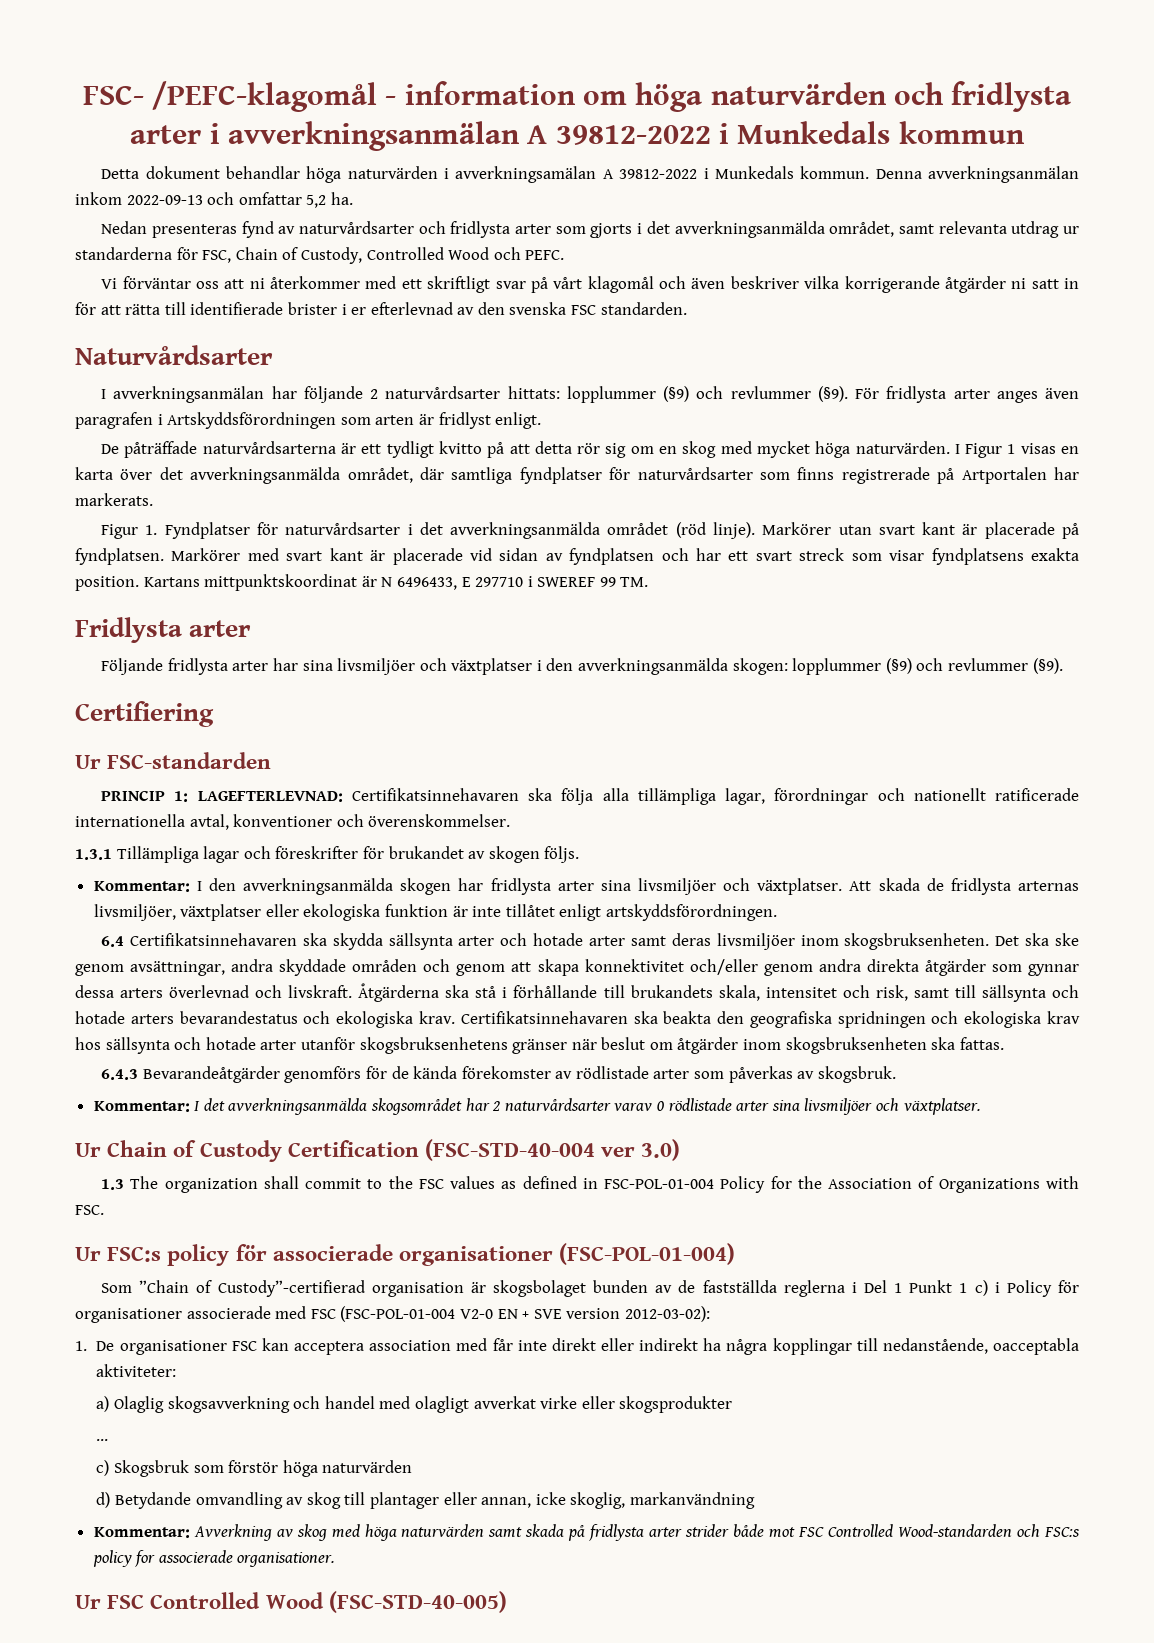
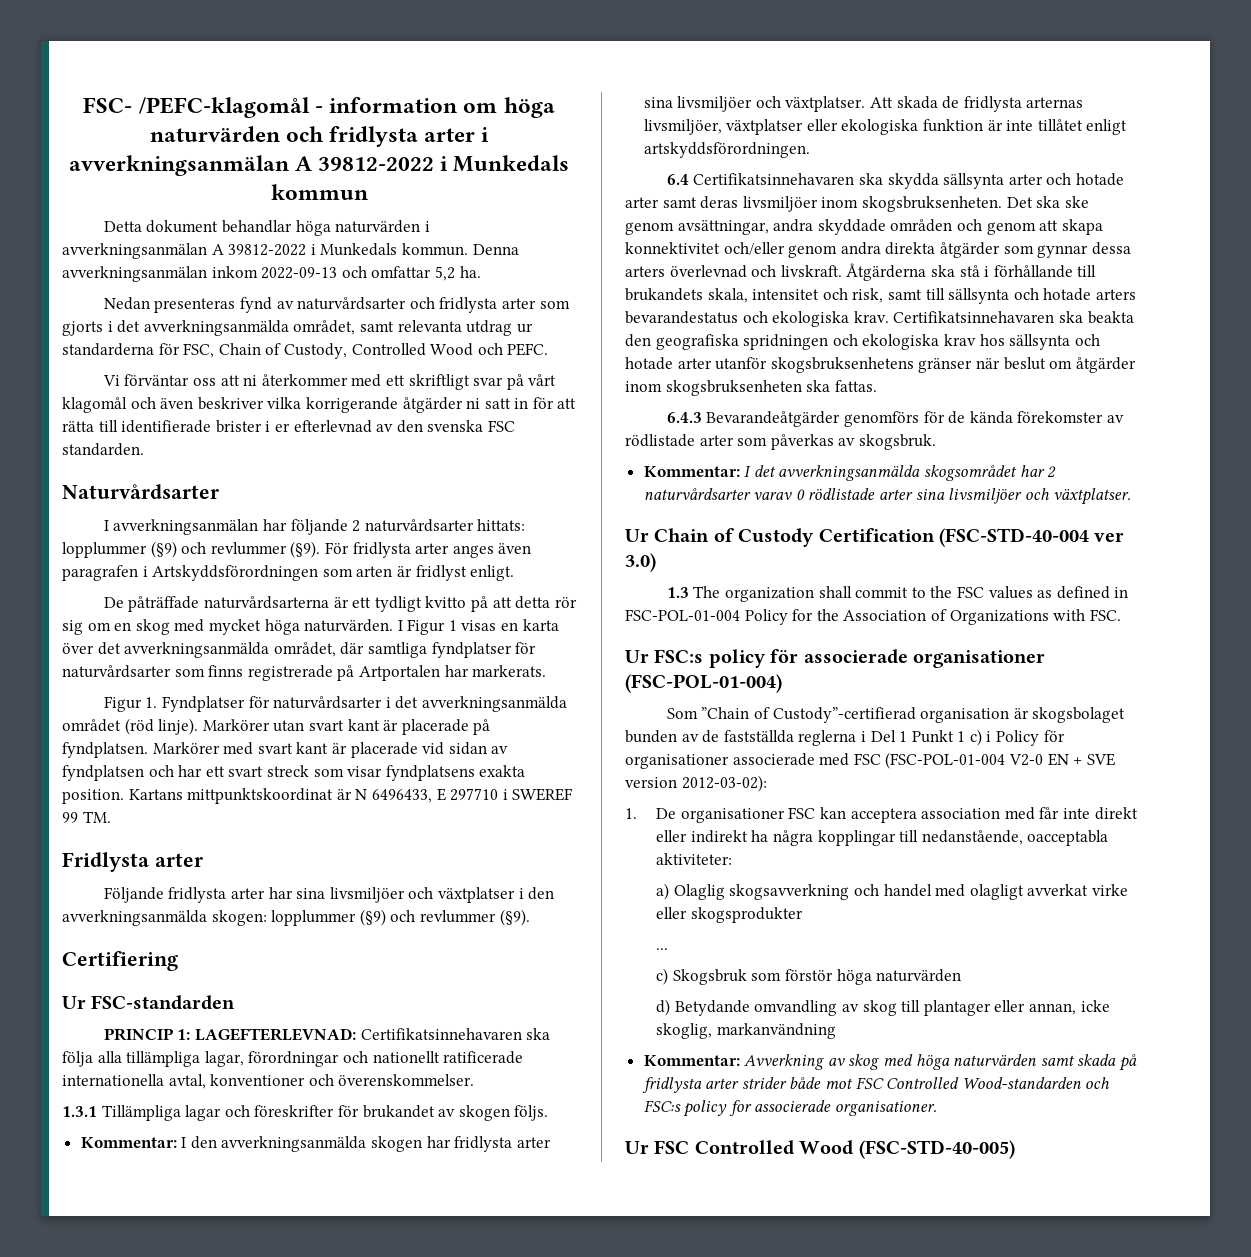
[455,166,597,183] avverkningsamälan -> [62,243,207,259] avverkningsanmälan

